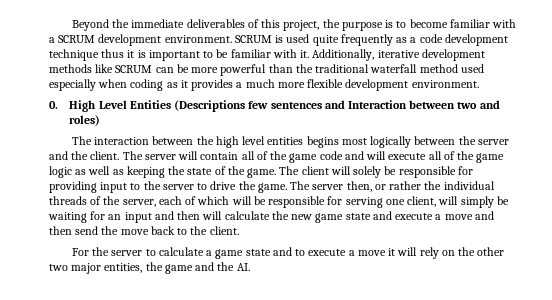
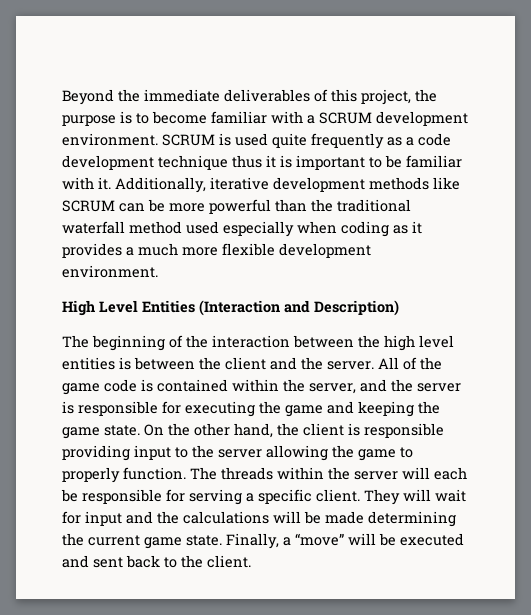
[49,101,58,109] 0. -> (158, 271) none
[174,100,500,112] [69,115,101,126] [72,136,93,145] (Descriptions few sentences and Interaction between two and roles) // The -> [199,300,399,316] [62,335,208,351] (Interaction and Description) // The beginning of the
[306,136,509,148] [49,151,505,163] [49,166,473,178] begins most logically between the server and the client. The server will contain all of the game code and will execute all of the game logic as well as keeping the state of the game. The client will solely be responsible for -> [119,357,442,370] [62,379,461,395] [62,401,440,417] [62,423,444,439] is between the client and the server. All of the game code is contained within the server, and the server is responsible for executing the game and keeping the game state. On the other hand, the client is responsible
[197,181,495,193] [49,196,509,208] [48,211,494,223] [49,226,239,235] [72,247,505,259] [49,262,250,274] to drive the game. The server then, or rather the individual threads of the server, each of which will be responsible for serving one client, will simply be waiting for an input and then will calculate the new game state and execute a move and then send the move back to the client. // For the server to calculate a game state and to execute a move it will rely on the other two major entities, the game and the AI. -> [266,445,413,461] [62,467,467,483] [61,489,466,505] [62,511,456,527] [62,533,464,549] [62,555,251,568] allowing the game to properly function. The threads within the server will each be responsible for serving a specific client. They will wait for input and the calculations will be made determining the current game state. Finally, a “move” will be executed and sent back to the client.

